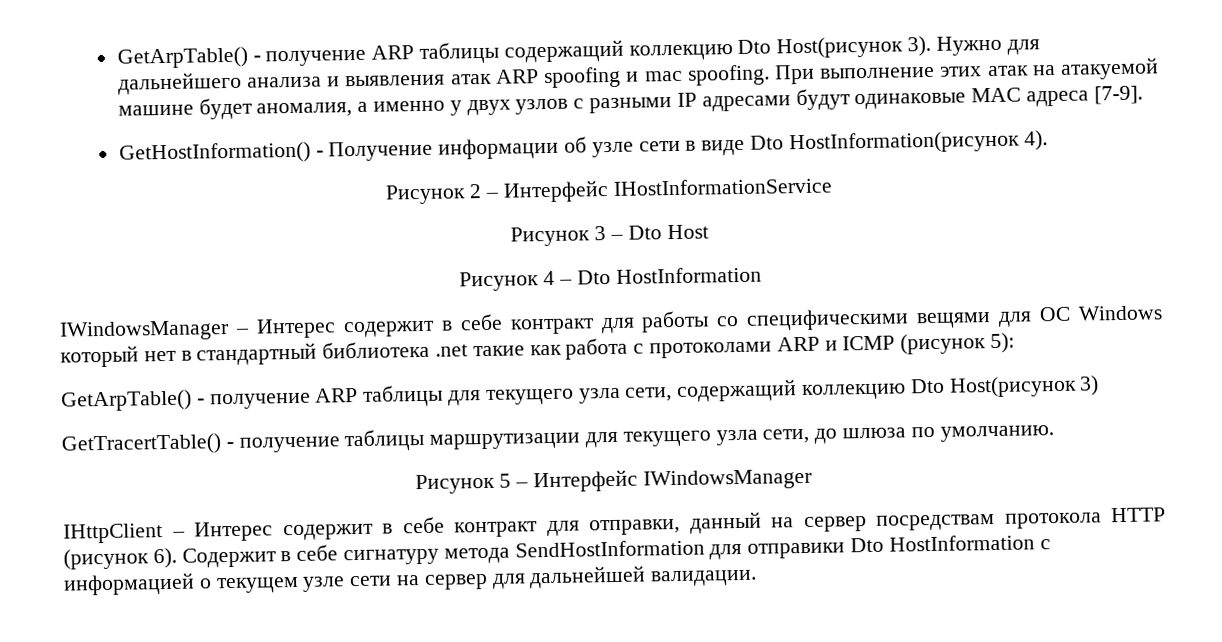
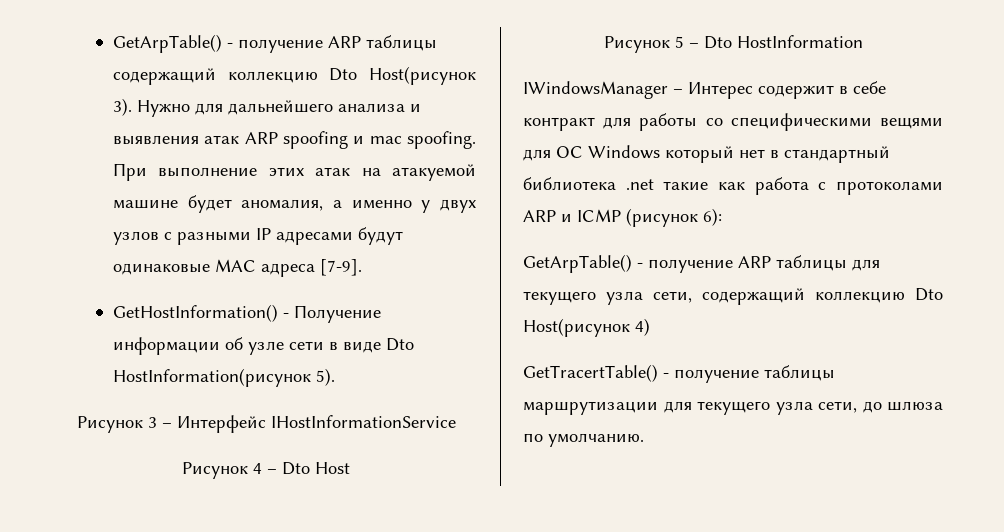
[1023,130,1048,151] [385,184,483,205] 4). // Рисунок 2 -> [315,368,335,386] [76,416,157,433] 5). // Рисунок 3
[594,226,607,241] 3 -> [253,463,262,474] 4
[543,270,556,286] 4 -> [674,36,684,48] 5
[990,332,1016,354] 5): -> [703,208,722,226] 6):
[1079,375,1100,396] 3) -> [635,318,650,336] 4)
[415,468,812,495] [63,507,1166,544] [63,534,1051,570] [63,565,758,596] // Рисунок 5 – Интерфейс IWindowsManager // IHttpClient – Интерес содержит в себе контракт для отправки, данный на сервер посредствам протокола HTTP (рисунок 6). Содержит в себе сигнатуру метода SendHostInformation для отправики Dto HostInformation с информацией о текущем узле сети на сервер для дальнейшей валидации. -> (644, 440) none

